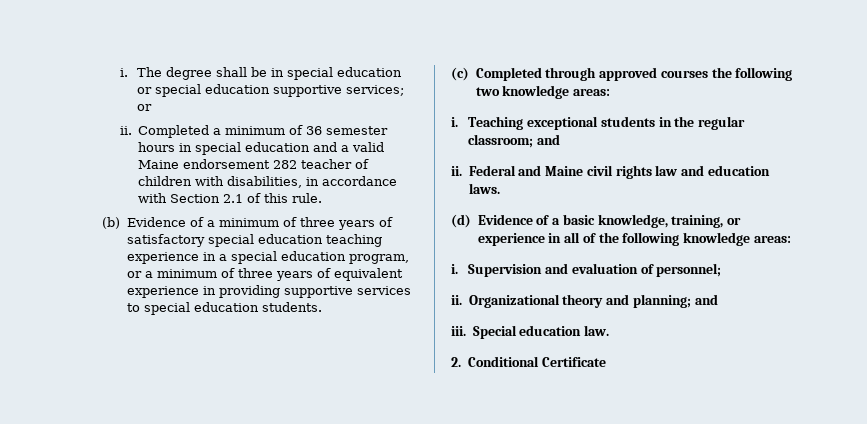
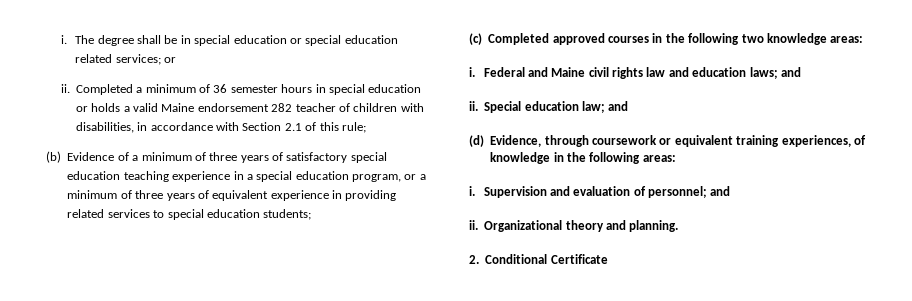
[272,85,342,97] supportive -> [75,54,113,63] related
[313,142,338,152] and -> [75,103,121,112] or holds
[292,193,323,203] rule. -> [341,122,366,133] rule;
[283,286,353,298] supportive -> [67,209,105,218] related
[261,302,322,312] students. -> [263,209,312,220] students;
[545,67,597,81] through -> (550, 39) none
(708, 74) none -> [652,33,663,43] in
[468,116,746,130] [468,134,560,148] [451,166,462,176] Teaching exceptional students in the regular classroom; and // ii. -> (475, 72) none
[468,183,500,194] [451,214,742,228] [477,232,751,246] laws. // (d) Evidence of a basic knowledge, training, or experience in all of the following knowledge -> [749,67,801,79] [469,101,629,113] [469,135,866,147] [490,152,641,164] laws; and // ii. Special education law; and // (d) Evidence, through coursework or equivalent training experiences, of knowledge in the following
(722, 270) none -> [710,186,731,196] and
[632,294,718,308] [451,325,610,339] planning; and // iii. Special education law. -> [629,220,679,232] planning.

